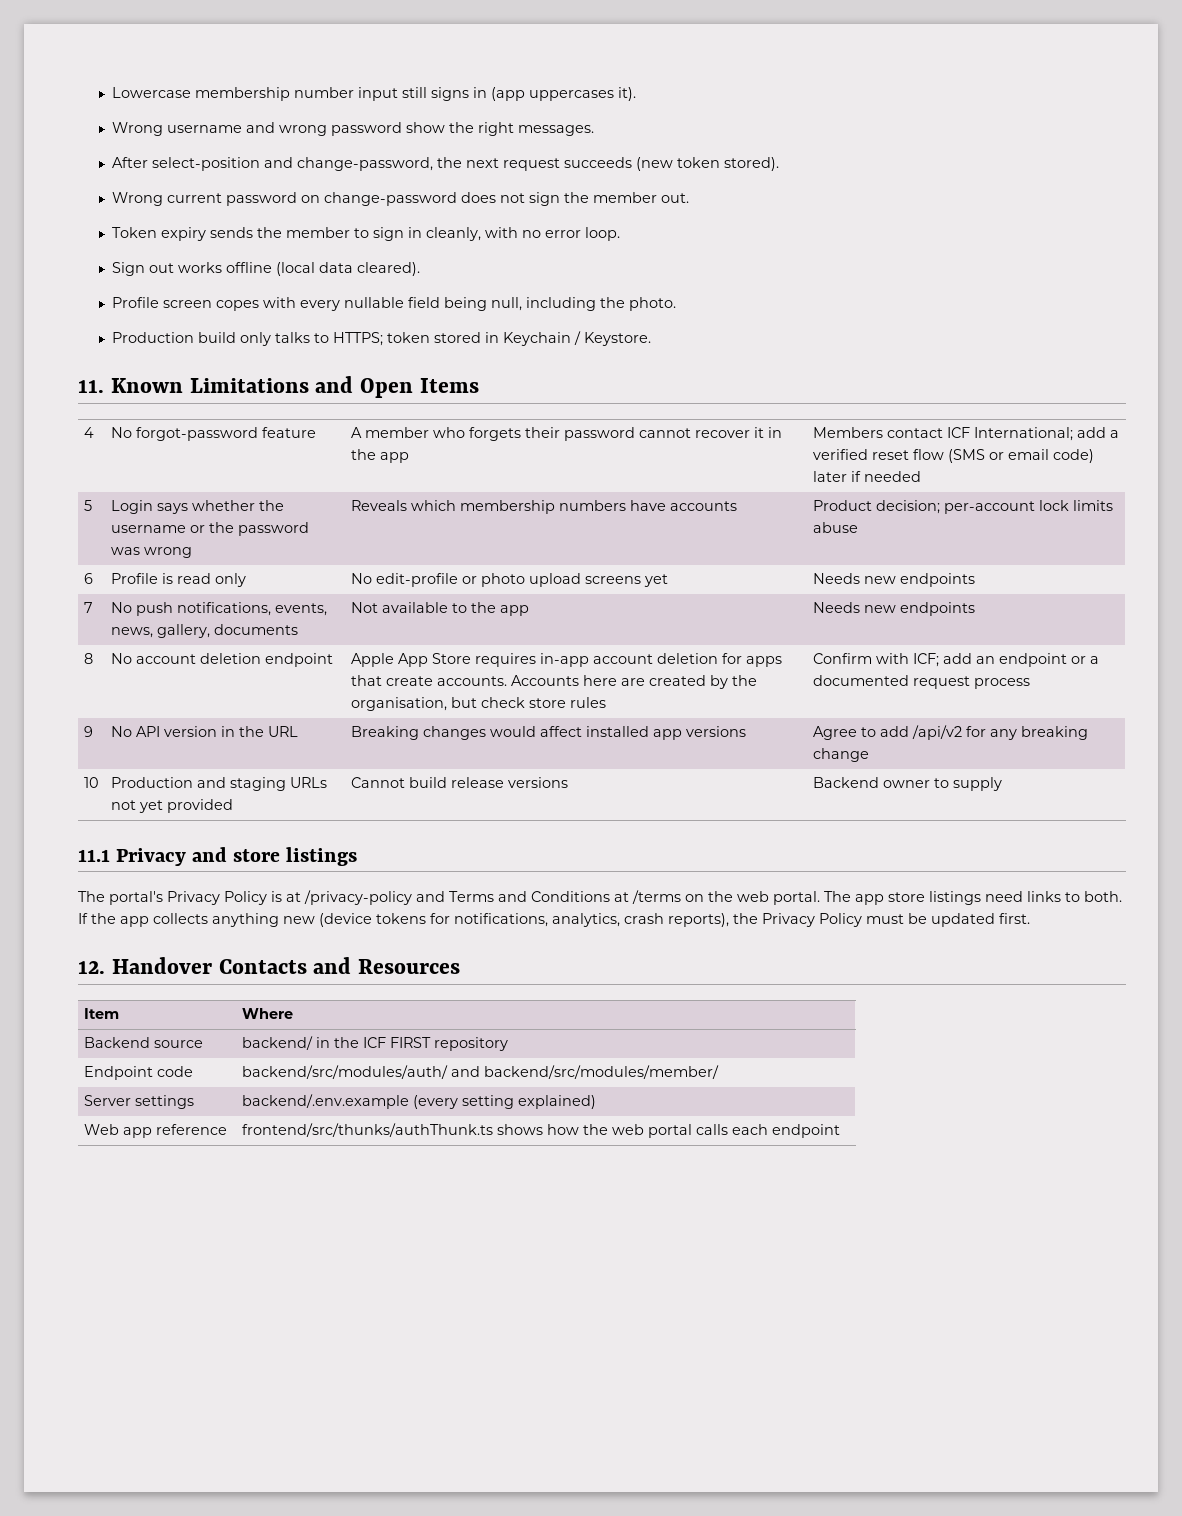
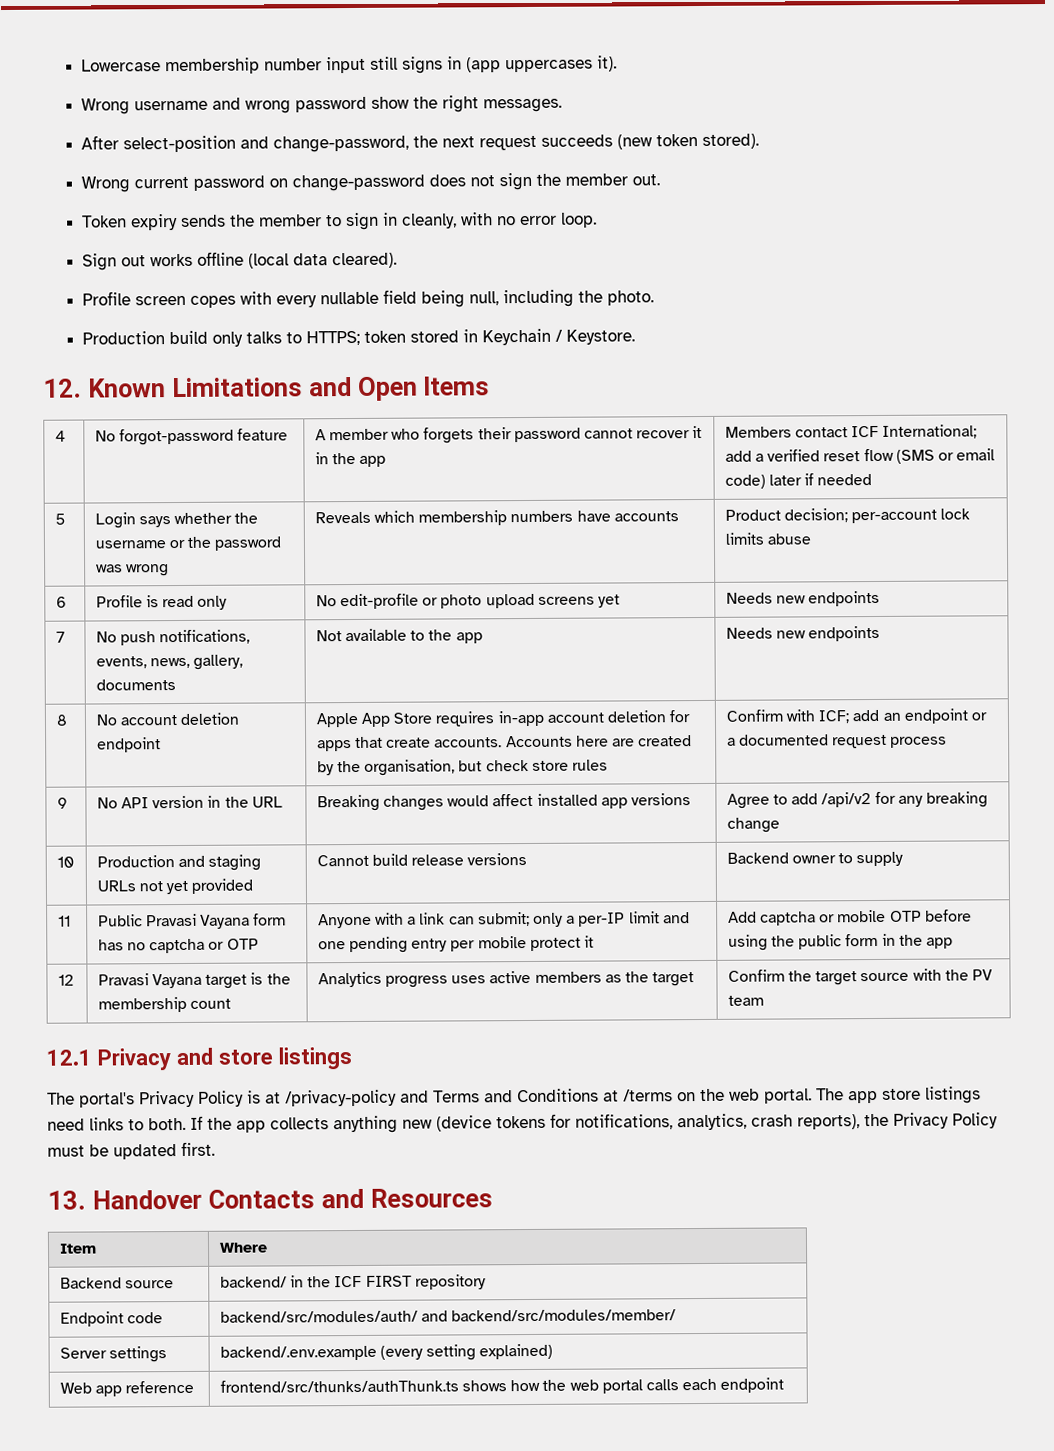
[78,380,104,393] 11. -> [42,378,82,398] 12.
[78,849,110,862] // 11.1 -> [57,915,71,927] [97,913,287,929] [97,938,259,954] [317,911,690,929] [317,935,595,954] [727,909,972,926] [727,933,954,951] [57,974,74,986] [97,972,291,989] [97,996,232,1013] [317,970,695,988] [727,968,994,986] [727,995,764,1006] [46,1049,92,1066] // 11 | Public Pravasi Vayana form has no captcha or OTP | Anyone with a link can submit; only a per-IP limit and one pending entry per mobile protect it | Add captcha or mobile OTP before using the public form in the app // 12 | Pravasi Vayana target is the membership count | Analytics progress uses active members as the target | Confirm the target source with the PV team // 12.1
[78,961,105,974] 12. -> [47,1190,86,1210] 13.

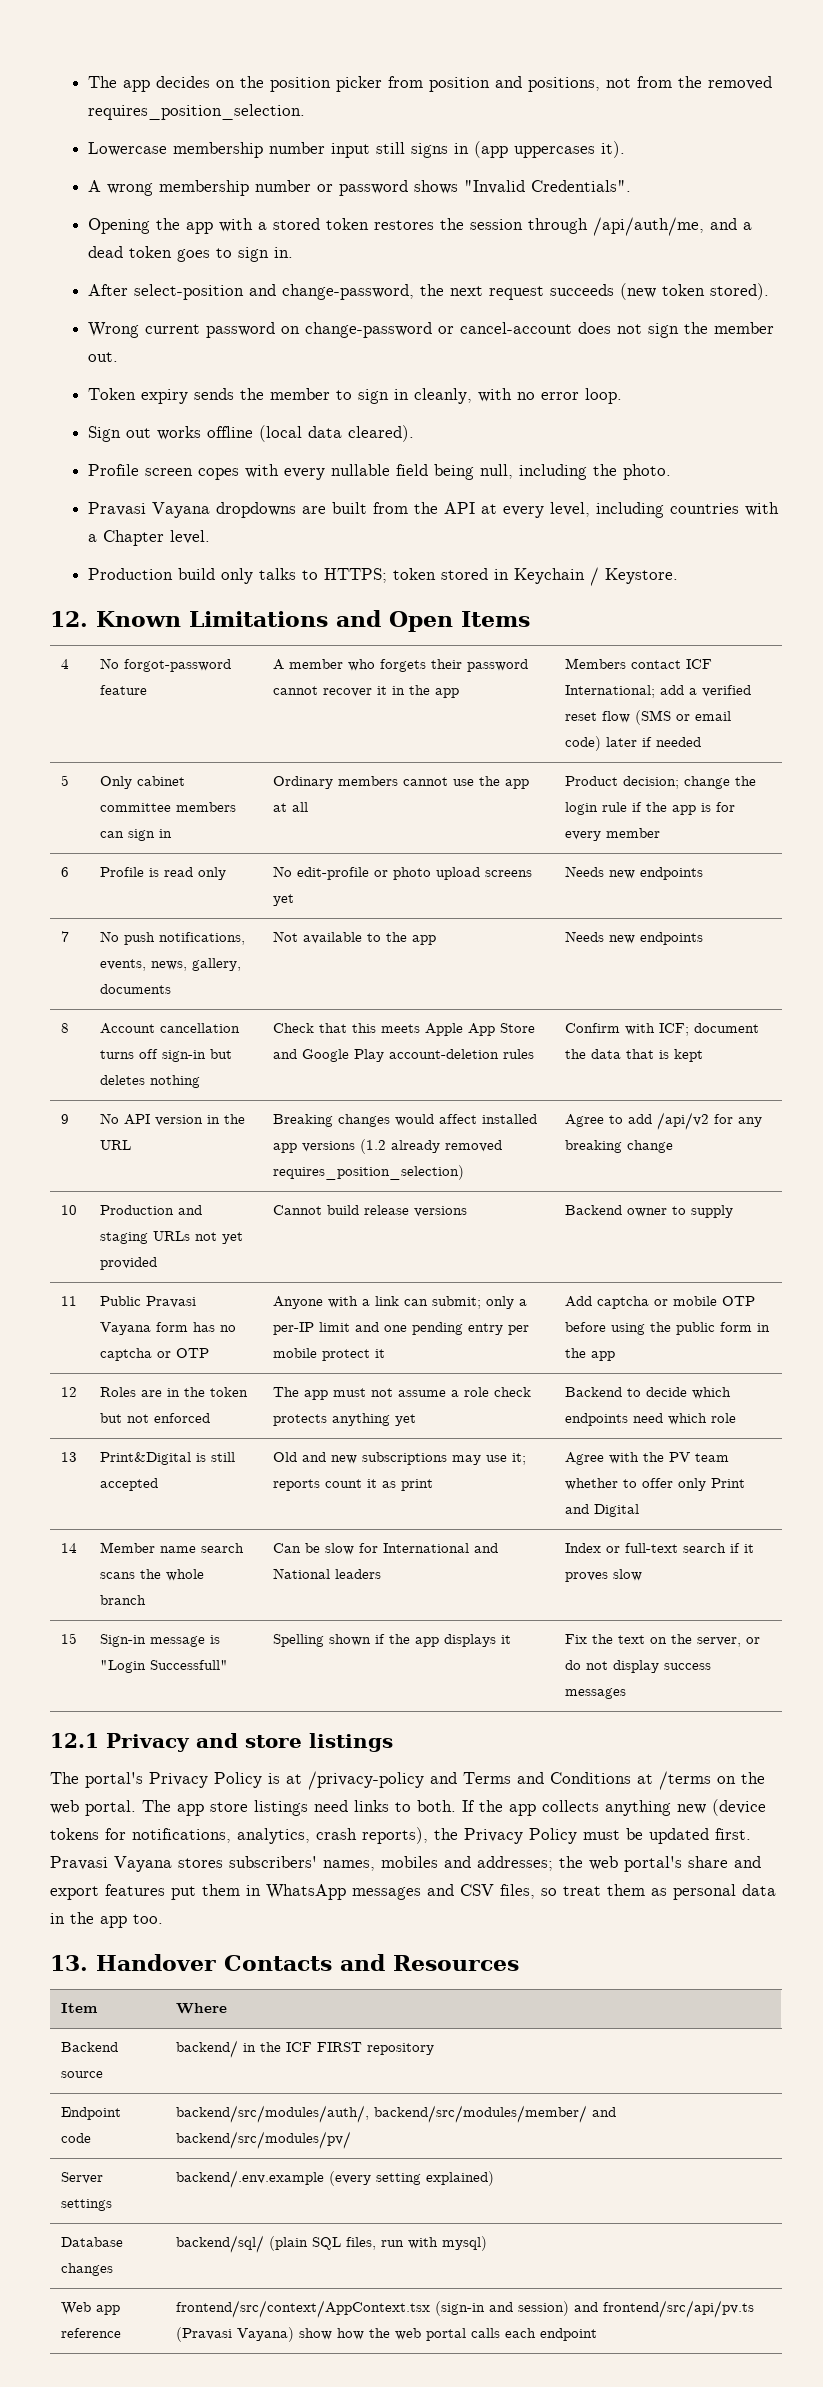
(81, 65) none -> [87,76,772,92] [87,104,305,120] The app decides on the position picker from position and positions, not from the removed requires_position_selection. //
[81,95,563,115] Wrong username and wrong password show the right messages. -> [87,180,631,196] [87,217,752,236] [87,246,293,262] A wrong membership number or password shows "Invalid Credentials". // Opening the app with a stored token restores the session through /api/auth/me, and a dead token goes to sign in.
(426, 183) none -> [437,322,572,334] or cancel-account
(655, 298) none -> [87,502,779,518] [87,530,210,546] // Pravasi Vayana dropdowns are built from the API at every level, including countries with a Chapter level.
[94,512,259,529] [94,536,282,551] [95,564,170,577] [314,510,679,526] [724,508,971,524] [724,532,812,545] Login says whether the username or the password was wrong | Reveals which membership numbers have accounts | Product decision; per-account lock limits abuse -> [100,776,186,789] [100,802,237,812] [100,829,173,841] [273,776,530,789] [273,802,309,812] [565,776,757,789] [565,802,736,815] [565,828,661,841] Only cabinet committee members can sign in | Ordinary members cannot use the app at all | Product decision; change the login rule if the app is for every member
[95,712,240,726] [96,737,161,753] [315,710,691,728] [316,735,693,752] [316,759,609,776] [725,708,988,724] [726,734,948,749] No account deletion endpoint | Apple App Store requires in-app account deletion for apps that create accounts. Accounts here are created by the organisation, but check store rules | Confirm with ICF; add an endpoint or a documented request process -> [100,1023,241,1034] [100,1049,233,1062] [100,1075,201,1088] [273,1023,536,1036] [273,1049,535,1062] [565,1023,760,1036] [565,1049,704,1062] Account cancellation turns off sign-in but deletes nothing | Check that this meets Apple App Store and Google Play account-deletion rules | Confirm with ICF; document the data that is kept
(692, 799) none -> [360,1139,503,1154] [273,1165,465,1180] (1.2 already removed requires_position_selection)
[97,972,291,989] [97,996,232,1013] [317,970,695,988] [727,968,994,986] [727,995,764,1006] Pravasi Vayana target is the membership count | Analytics progress uses active members as the target | Confirm the target source with the PV team -> [100,1387,249,1397] [100,1413,211,1423] [273,1387,532,1400] [273,1413,417,1426] [565,1387,732,1399] [565,1413,737,1426] [61,1452,78,1462] [100,1452,236,1465] [100,1478,159,1491] [273,1452,527,1465] [273,1479,434,1491] [565,1452,730,1465] [565,1478,746,1491] [565,1504,640,1517] [61,1543,78,1553] [100,1542,245,1553] [100,1569,205,1581] [100,1595,147,1605] [273,1543,499,1555] [273,1568,382,1579] [565,1543,755,1553] [565,1569,643,1582] [61,1633,78,1644] [100,1634,221,1647] [100,1660,229,1673] [273,1634,512,1647] [565,1634,761,1647] [565,1660,712,1673] [565,1688,627,1699] Roles are in the token but not enforced | The app must not assume a role check protects anything yet | Backend to decide which endpoints need which role // 13 | Print&Digital is still accepted | Old and new subscriptions may use it; reports count it as print | Agree with the PV team whether to offer only Print and Digital // 14 | Member name search scans the whole branch | Can be slow for International and National leaders | Index or full-text search if it proves slow // 15 | Sign-in message is "Login Successfull" | Spelling shown if the app displays it | Fix the text on the server, or do not display success messages
(215, 1148) none -> [50,1856,761,1872] [50,1884,776,1900] [50,1912,163,1928] Pravasi Vayana stores subscribers' names, mobiles and addresses; the web portal's share and export features put them in WhatsApp messages and CSV files, so treat them as personal data in the app too.
[219,1309,677,1323] backend/src/modules/auth/ and backend/src/modules/member/ -> [176,2105,617,2123] [176,2131,352,2149] backend/src/modules/auth/, backend/src/modules/member/ and backend/src/modules/pv/
[59,1380,195,1397] [219,1379,508,1393] Web app reference | frontend/src/thunks/authThunk.ts shows -> [61,2237,124,2247] [61,2263,114,2276] [176,2235,488,2253] [61,2302,121,2315] [61,2328,122,2338] [176,2300,755,2318] [176,2327,333,2342] Database changes | backend/sql/ (plain SQL files, run with mysql) // Web app reference | frontend/src/context/AppContext.tsx (sign-in and session) and frontend/src/api/pv.ts (Pravasi Vayana) show

